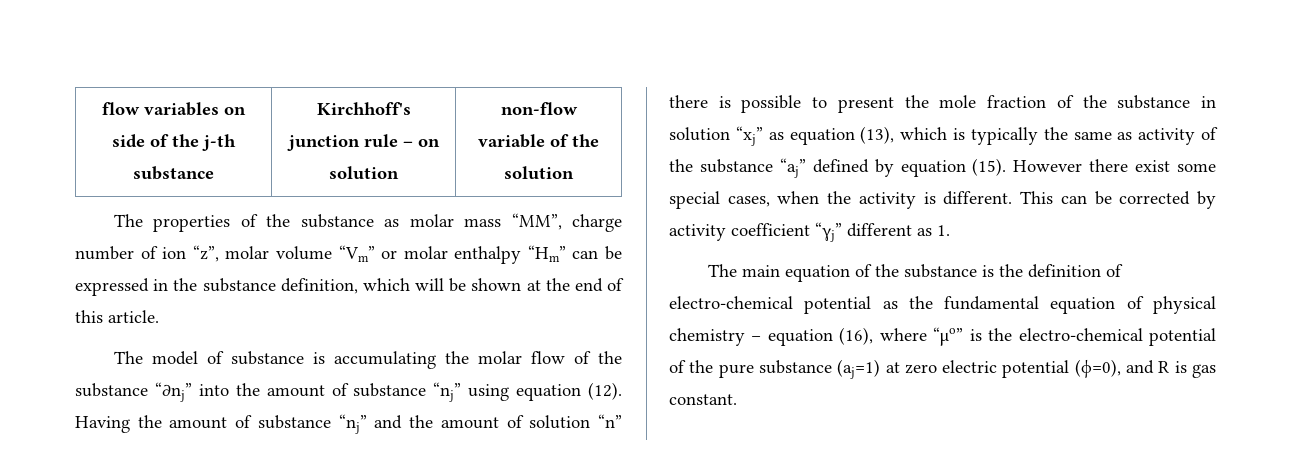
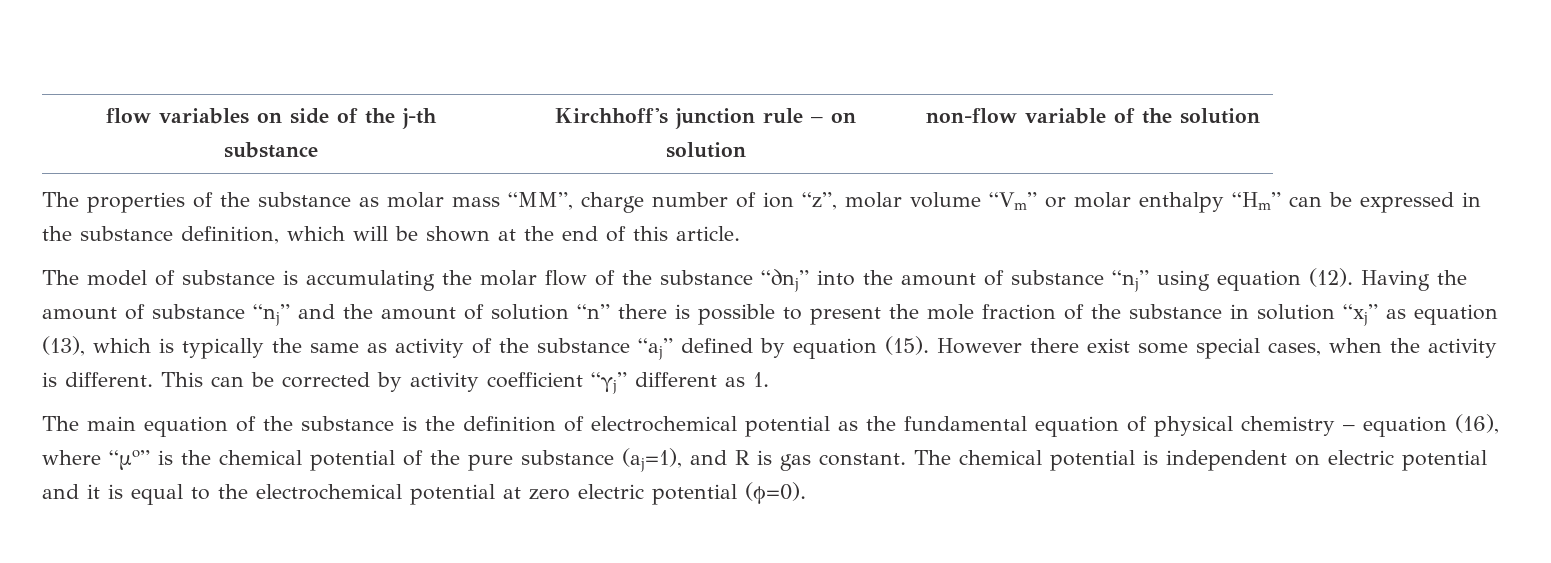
[669,296,793,309] electro-chemical -> [591,416,737,432] electrochemical
[1018,328,1143,341] electro-chemical -> [219,450,302,465] chemical
[837,359,1121,379] (aj=1) at zero electric potential (ϕ=0), -> [622,448,682,472] (aj=1),
(737, 399) none -> [914,450,1487,471] [42,482,806,505] The chemical potential is independent on electric potential and it is equal to the electrochemical potential at zero electric potential (ϕ=0).

